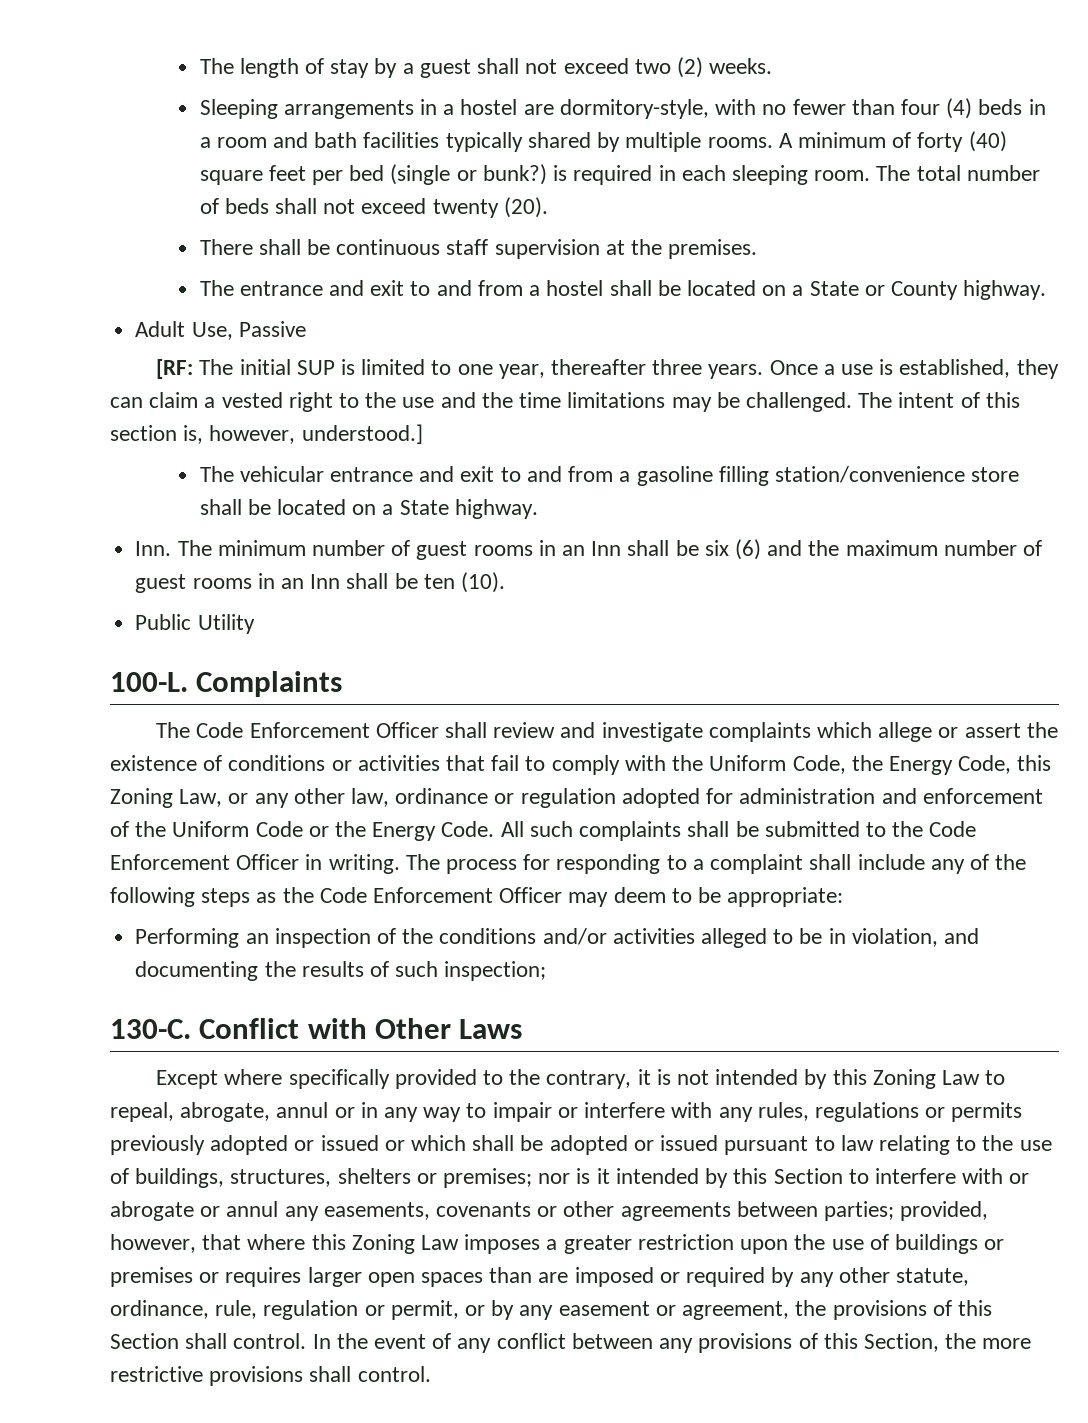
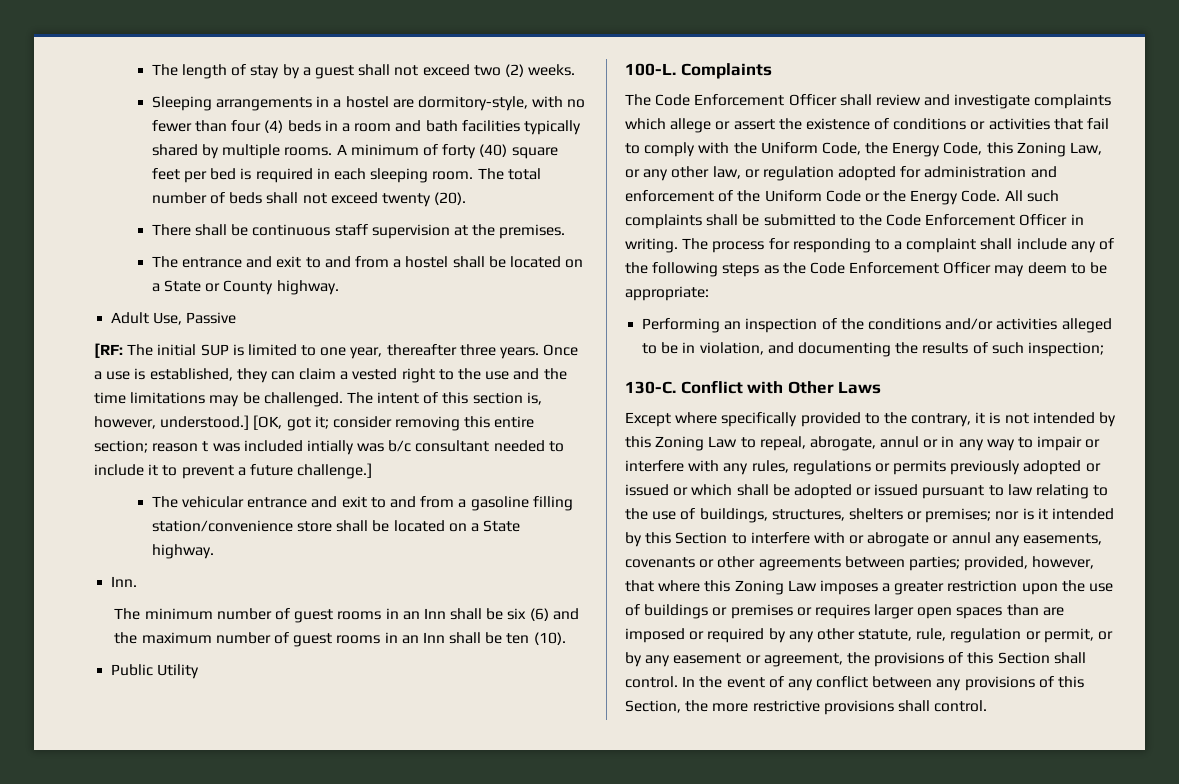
[390,164,547,185] (single or bunk?) -> (237, 174) none
(423, 434) none -> [253,415,535,431] [94,440,564,455] [94,463,373,479] [OK, got it; consider removing this entire section; reason t was included intially was b/c consultant needed to include it to prevent a future challenge.]
(172, 548) none -> (138, 581) //
[395,788,489,804] ordinance -> (741, 172) none
[110,1300,209,1319] ordinance, -> (913, 635) none

